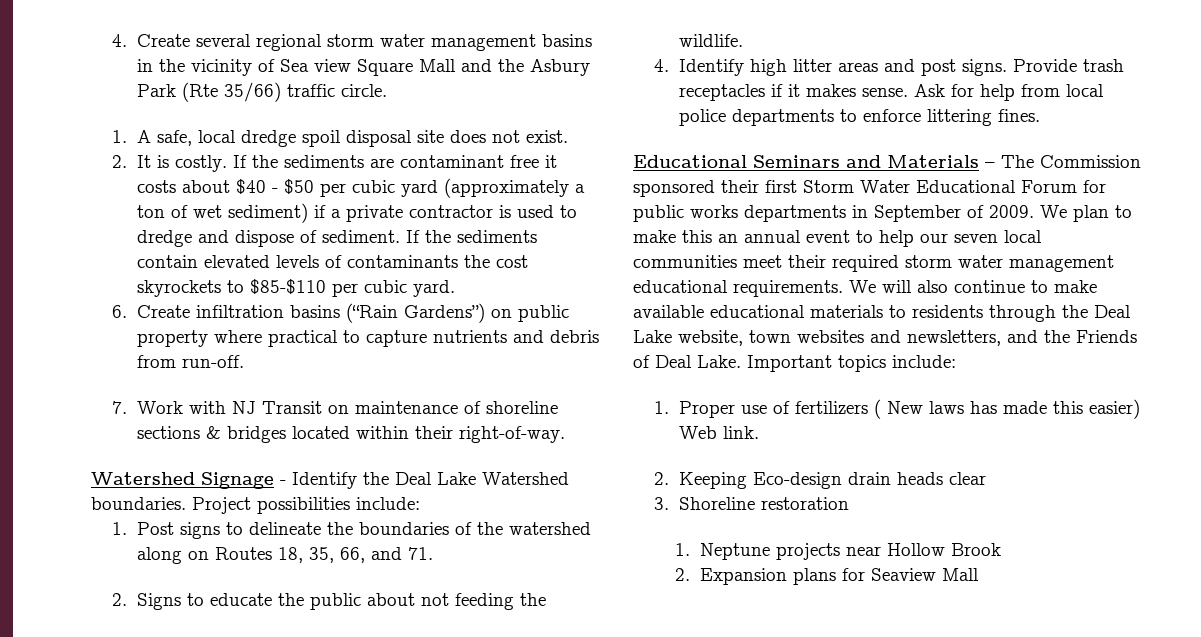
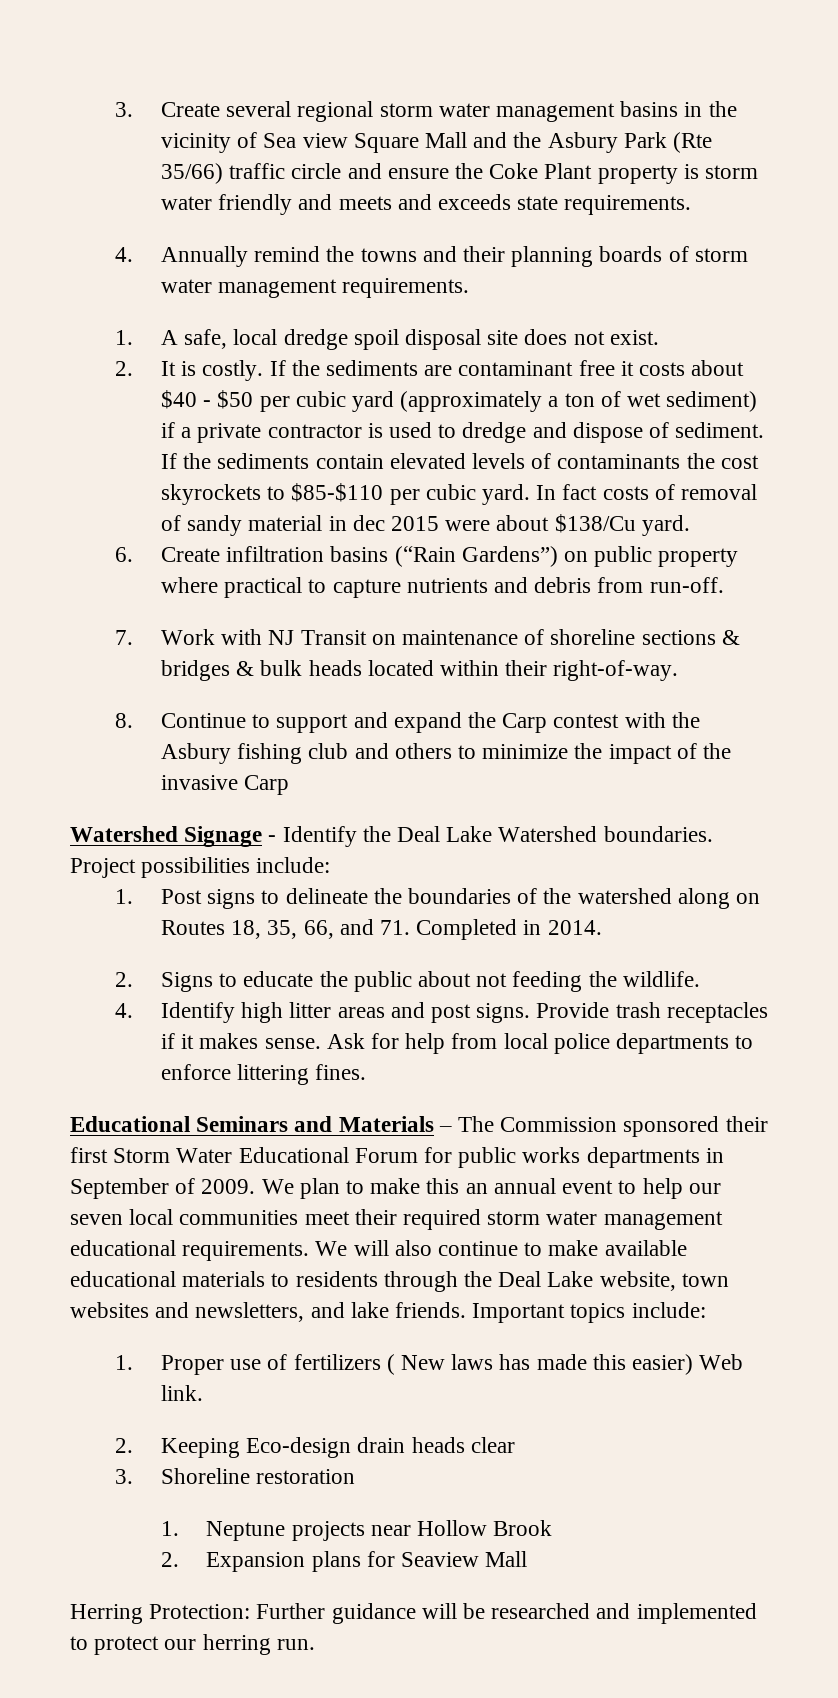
[112,34,128,47] 4. -> [115,102,134,117] 3.
[340,84,387,97] circle. -> [291,163,758,184] [160,194,692,215] [115,246,748,267] [160,278,470,298] circle and ensure the Coke Plant property is storm water friendly and meets and exceeds state requirements. // 4. Annually remind the towns and their planning boards of storm water management requirements.
(455, 288) none -> [536,484,757,500] [160,514,690,536] In fact costs of removal of sandy material in dec 2015 were about $138/Cu yard.
(286, 434) none -> [236,660,362,676] & bulk heads
(565, 434) none -> [115,712,700,733] [160,743,731,764] [160,775,290,795] // 8. Continue to support and expand the Carp contest with the Asbury fishing club and others to minimize the impact of the invasive Carp
(433, 553) none -> [416,919,602,940] Completed in 2014.
[1044,330,1137,343] [633,355,741,368] the Friends of Deal Lake. -> [350,1302,467,1318] lake friends.
(979, 574) none -> [70,1603,757,1624] [70,1634,315,1655] // Herring Protection: Further guidance will be researched and implemented to protect our herring run.

